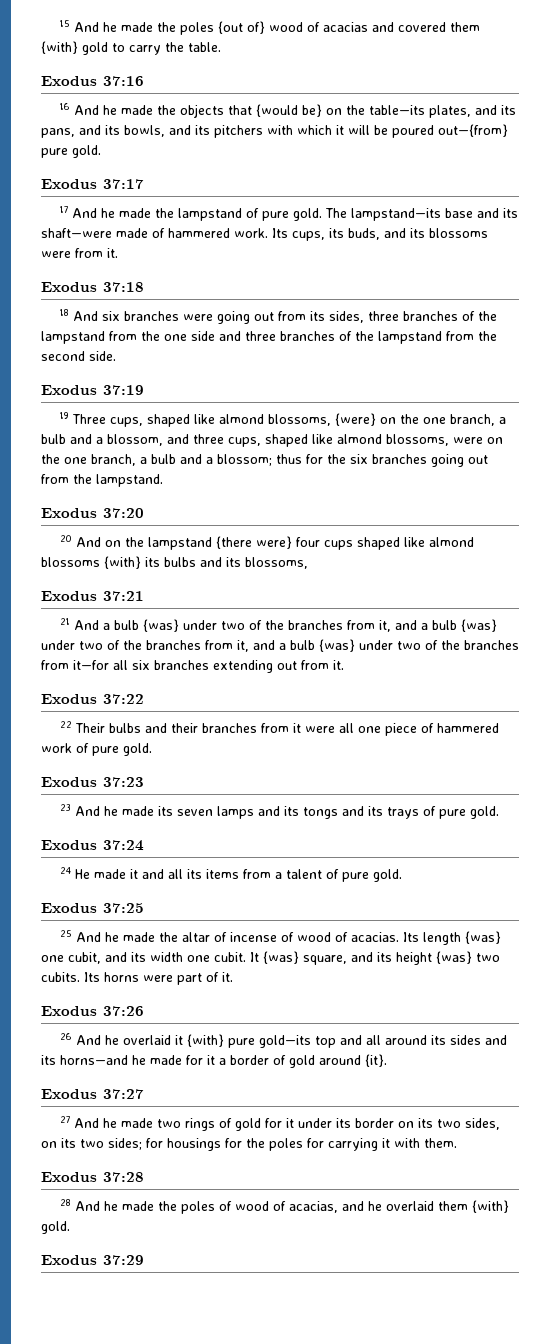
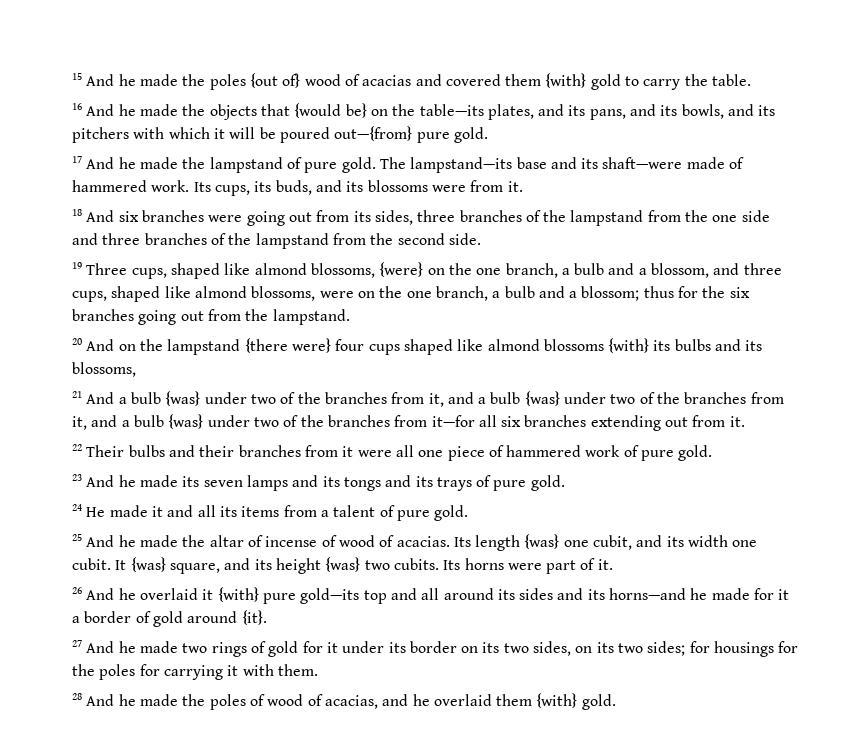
[41,76,144,86] // Exodus 37:16 -> (752, 80) none
[41,179,144,189] // Exodus 37:17 -> (488, 135) none
[41,282,144,292] // Exodus 37:18 -> (523, 186) none
[41,385,144,395] // Exodus 37:19 -> (481, 239) none
[41,508,144,518] // Exodus 37:20 -> (350, 317) none
[41,591,144,601] // Exodus 37:21 -> (136, 369) none
[41,694,144,704] // Exodus 37:22 -> (745, 421) none
[41,777,144,787] // Exodus 37:23 -> (713, 453) none
[41,840,144,851] // Exodus 37:24 -> (565, 483) none
[41,903,144,913] // Exodus 37:25 -> (469, 513) none
[41,1006,144,1016] // Exodus 37:26 -> (613, 564) none
[41,1089,144,1099] // Exodus 37:27 -> (267, 617) none
[41,1172,144,1182] // Exodus 37:28 -> (318, 670) none
[41,1255,144,1265] // Exodus 37:29 -> (616, 702) none

